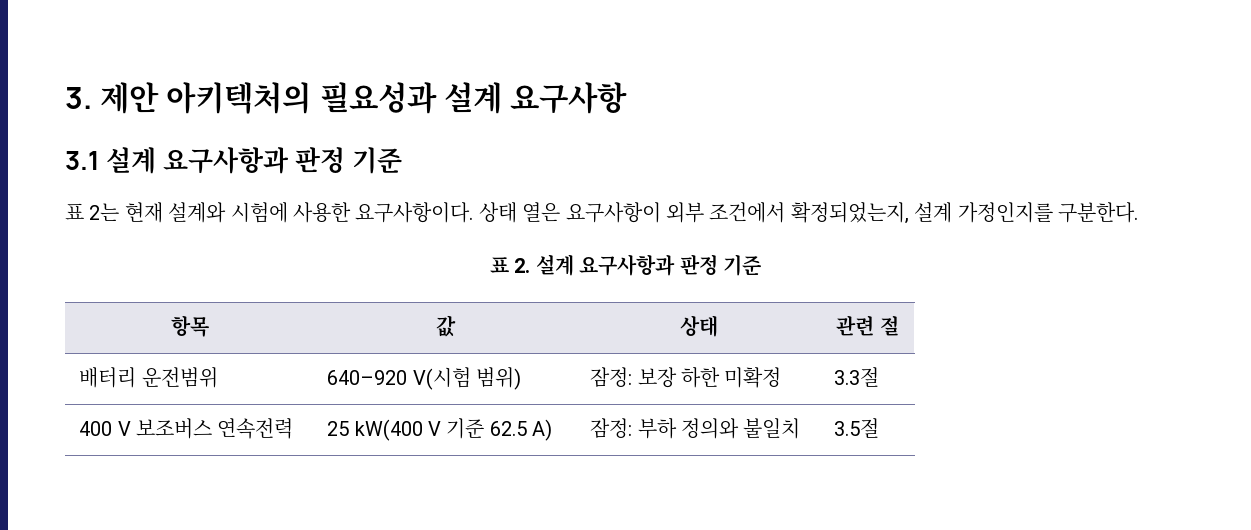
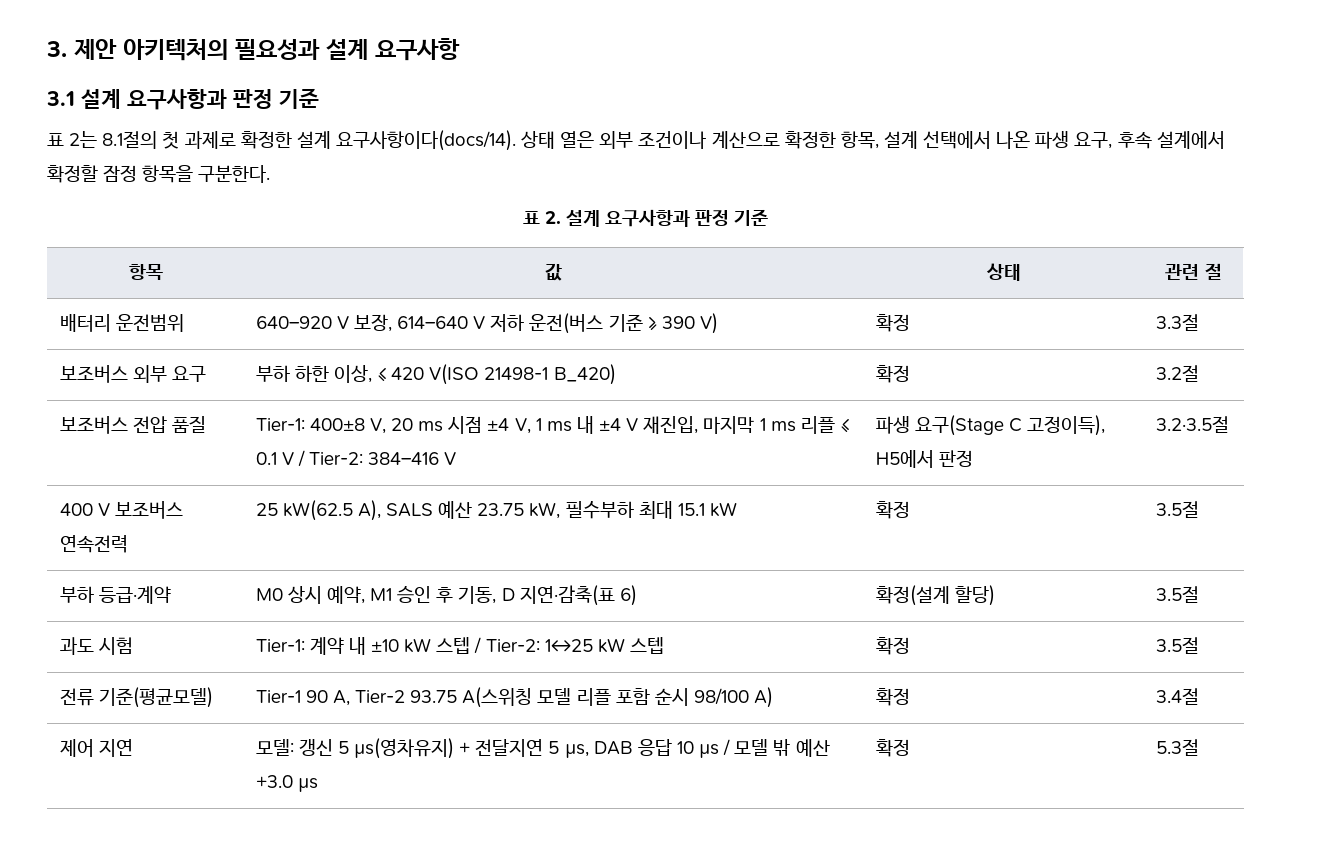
[124,202,1053,224] 현재 설계와 시험에 사용한 요구사항이다. 상태 열은 요구사항이 외부 조건에서 확정되었는지, 설계 가정인지를 -> [102,130,1225,151] [47,165,194,183] 8.1절의 첫 과제로 확정한 설계 요구사항이다(docs/14). 상태 열은 외부 조건이나 계산으로 확정한 항목, 설계 선택에서 나온 파생 요구, 후속 설계에서 확정할 잠정 항목을
[412,367,522,390] [590,367,782,388] [834,367,880,387] V(시험 범위) | 잠정: 보장 하한 미확정 | 3.3절 -> [336,313,718,334] [875,314,910,332] [1155,314,1199,331] [59,365,206,383] [255,364,616,385] [875,365,910,383] [1155,365,1199,382] [59,416,206,434] [255,416,850,434] [255,450,457,467] [875,415,1106,436] [875,450,973,468] [1155,416,1229,433] V 보장, 614–640 V 저하 운전(버스 기준 ≥ 390 V) | 확정 | 3.3절 // 보조버스 외부 요구 | 부하 하한 이상, ≤ 420 V(ISO 21498-1 B_420) | 확정 | 3.2절 // 보조버스 전압 품질 | Tier-1: 400±8 V, 20 ms 시점 ±4 V, 1 ms 내 ±4 V 재진입, 마지막 1 ms 리플 ≤ 0.1 V / Tier-2: 384–416 V | 파생 요구(Stage C 고정이득), H5에서 판정 | 3.2·3.5절
[354,418,553,441] [590,418,801,439] [834,418,880,438] kW(400 V 기준 62.5 A) | 잠정: 부하 정의와 불일치 | 3.5절 -> [282,500,737,521] [875,501,910,519] [1155,501,1199,518] [59,586,171,604] [255,585,637,606] [875,585,995,606] [1155,586,1199,603] [59,637,133,655] [255,637,664,655] [875,637,910,655] [1155,637,1199,654] [59,687,213,708] [255,687,774,708] [875,688,910,706] [1155,688,1199,705] [59,739,133,757] [255,738,830,759] [255,775,318,792] [875,739,910,757] [1155,739,1199,756] kW(62.5 A), SALS 예산 23.75 kW, 필수부하 최대 15.1 kW | 확정 | 3.5절 // 부하 등급·계약 | M0 상시 예약, M1 승인 후 기동, D 지연·감축(표 6) | 확정(설계 할당) | 3.5절 // 과도 시험 | Tier-1: 계약 내 ±10 kW 스텝 / Tier-2: 1↔25 kW 스텝 | 확정 | 3.5절 // 전류 기준(평균모델) | Tier-1 90 A, Tier-2 93.75 A(스위칭 모델 리플 포함 순시 98/100 A) | 확정 | 3.4절 // 제어 지연 | 모델: 갱신 5 µs(영차유지) + 전달지연 5 µs, DAB 응답 10 µs / 모델 밖 예산 +3.0 µs | 확정 | 5.3절

